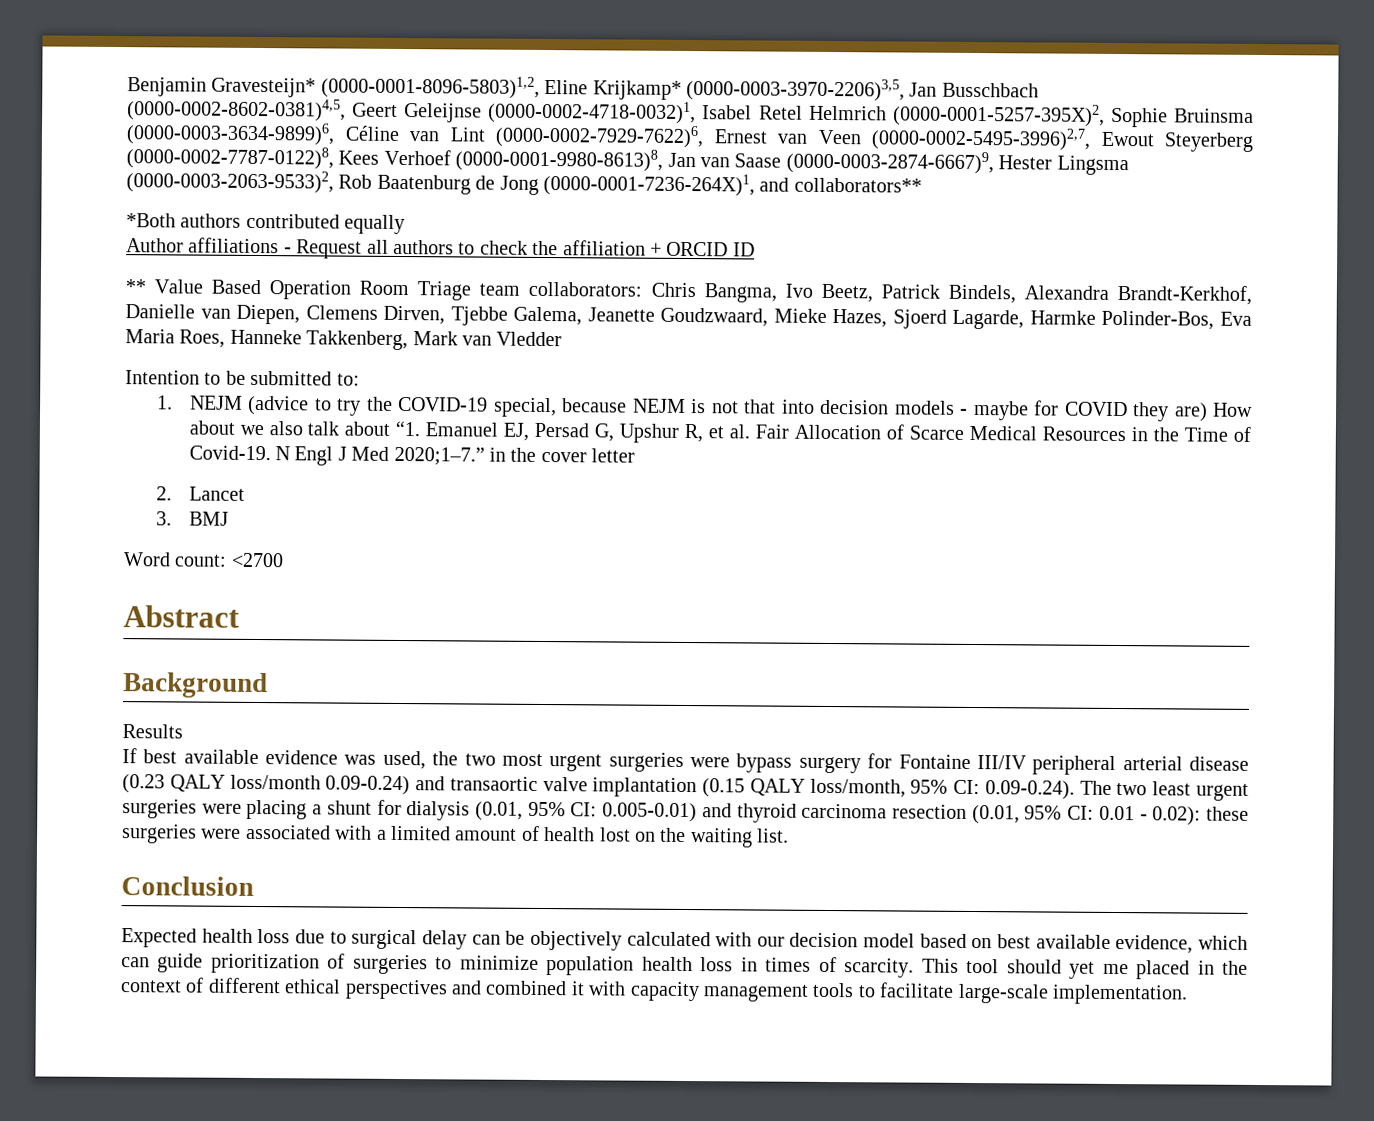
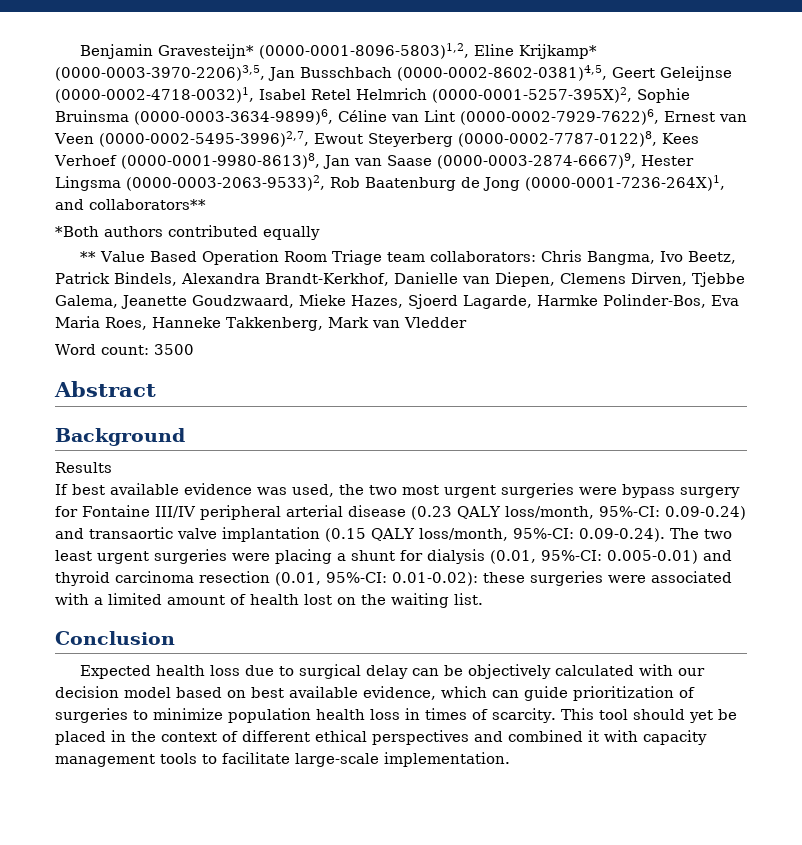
[126,237,755,259] // Author affiliations - Request all authors to check the affiliation + ORCID ID -> (320, 233) none
[125,370,360,386] [157,395,1254,422] [188,420,1251,443] [188,445,636,466] [156,486,245,501] [156,511,229,526] // Intention to be submitted to: // 1. NEJM (advice to try the COVID-19 special, because NEJM is not that into decision models - maybe for COVID they are) How about we also talk about “1. Emanuel EJ, Persad G, Upshur R, et al. Fair Allocation of Scarce Medical Resources in the Time of Covid-19. N Engl J Med 2020;1–7.” in the cover letter // 2. Lancet // 3. BMJ -> (467, 322) none
[230,552,284,568] <2700 -> [153,344,194,355] 3500
[229,774,321,790] loss/month -> [504,506,660,519] loss/month, 95%-CI:
[910,779,981,795] 95% CI: -> [512,528,574,539] 95%-CI:
[527,801,598,817] 95% CI: -> [541,550,602,561] 95%-CI:
[1024,805,1202,826] 95% CI: 0.01 - 0.02): -> [326,572,478,586] 95%-CI: 0.01-0.02):
[1102,963,1129,975] me -> [717,709,737,720] be

